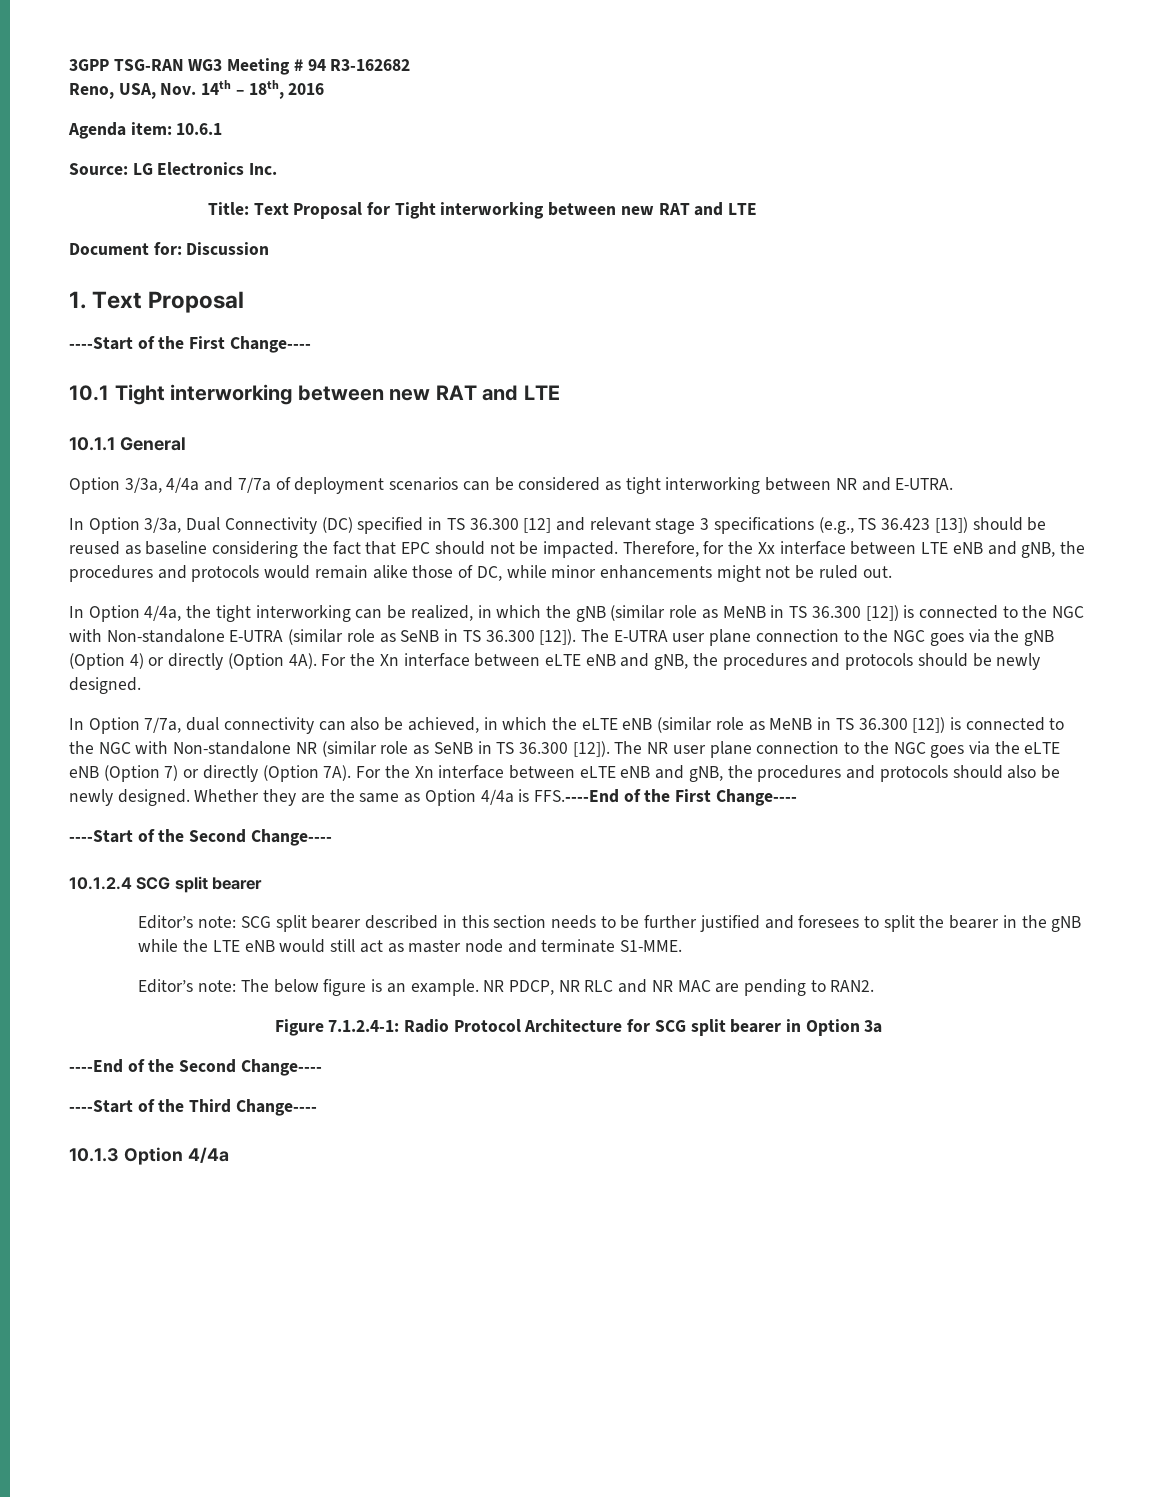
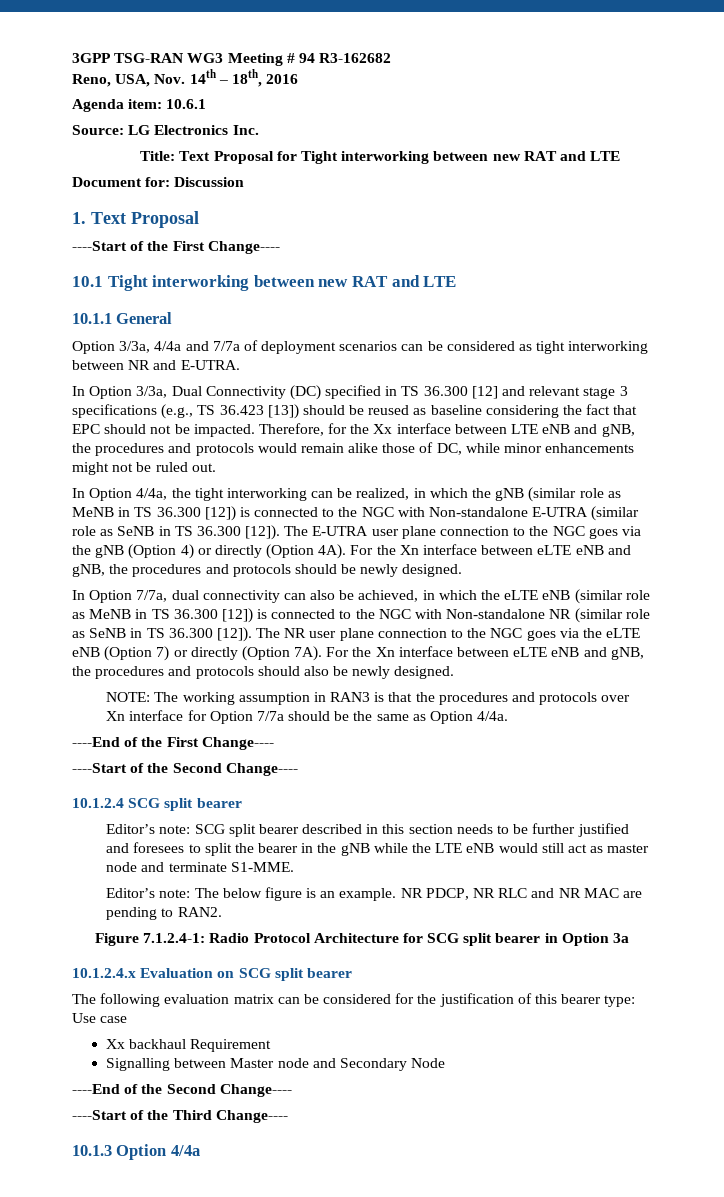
[194,789,325,806] Whether they are -> [106,692,631,705] [106,710,350,724] // NOTE: The working assumption in RAN3 is that the procedures and protocols over Xn interface for Option 7/7a should be
[480,789,619,805] 4/4a is FFS.----End -> [477,711,509,721] [72,737,120,747] 4/4a. // ----End
(883, 1026) none -> [72,968,352,981] [72,993,636,1007] [72,1013,128,1023] [106,1039,272,1052] [106,1058,446,1071] // 10.1.2.4.x Evaluation on SCG split bearer // The following evaluation matrix can be considered for the justification of this bearer type: Use case // Xx backhaul Requirement // Signalling between Master node and Secondary Node

